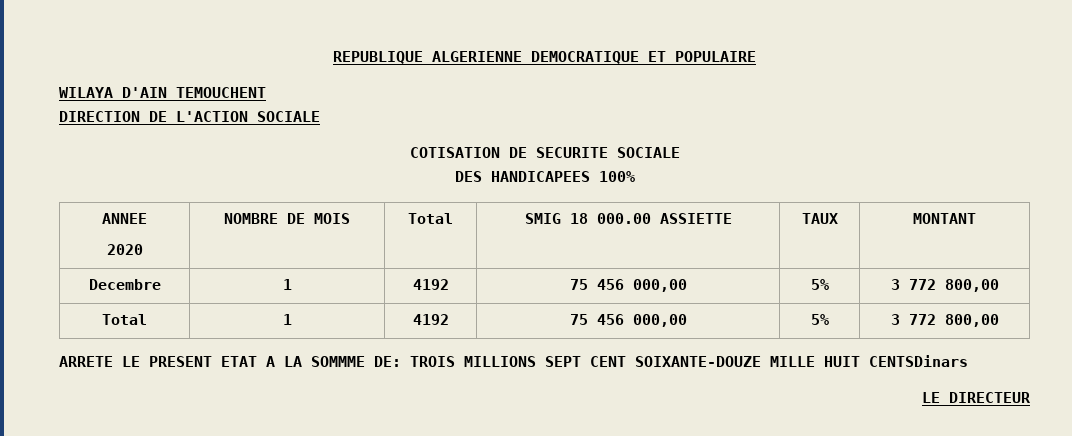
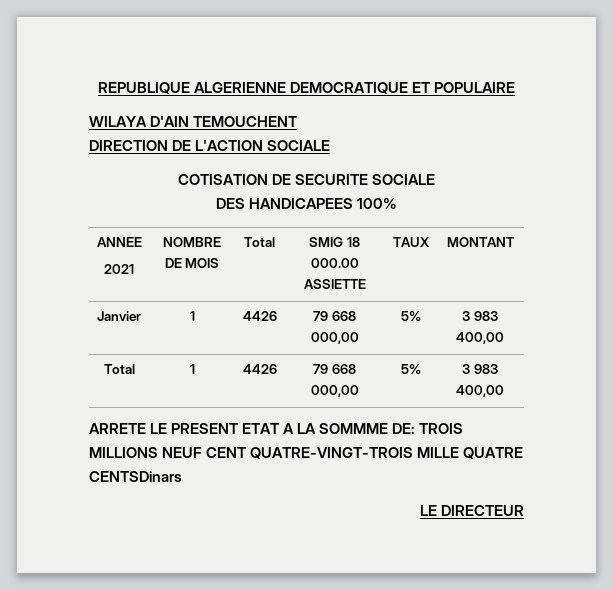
[106,244,143,255] 2020 -> [104,264,134,274] 2021
[88,279,161,290] [282,279,292,290] [412,279,449,290] [569,279,687,292] [810,279,829,290] [890,279,999,292] Decembre | 1 | 4192 | 75 456 000,00 | 5% | 3 772 800,00 -> [97,311,141,321] [189,311,195,321] [242,311,277,321] [313,311,356,321] [310,332,359,344] [401,311,421,321] [462,311,498,321] [456,332,504,344] Janvier | 1 | 4426 | 79 668 000,00 | 5% | 3 983 400,00
[412,314,449,325] [569,314,687,327] [810,314,829,325] [890,314,999,327] 4192 | 75 456 000,00 | 5% | 3 772 800,00 -> [242,364,277,374] [313,364,356,374] [310,385,359,397] [401,364,421,374] [462,364,498,374] [456,385,504,397] 4426 | 79 668 000,00 | 5% | 3 983 400,00
[545,356,860,367] SEPT CENT SOIXANTE-DOUZE MILLE HUIT -> [162,447,524,459] NEUF CENT QUATRE-VINGT-TROIS MILLE QUATRE

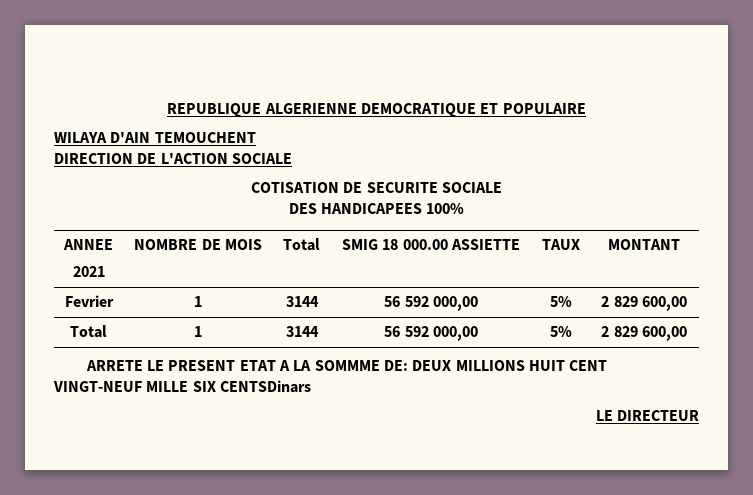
[97,311,141,321] [189,311,195,321] [242,311,277,321] [313,311,356,321] [310,332,359,344] [401,311,421,321] [462,311,498,321] [456,332,504,344] Janvier | 1 | 4426 | 79 668 000,00 | 5% | 3 983 400,00 -> [64,295,114,307] [194,296,202,307] [285,296,319,307] [384,296,478,311] [550,296,572,307] [601,296,687,311] Fevrier | 1 | 3144 | 56 592 000,00 | 5% | 2 829 600,00
[242,364,277,374] [313,364,356,374] [310,385,359,397] [401,364,421,374] [462,364,498,374] [456,385,504,397] 4426 | 79 668 000,00 | 5% | 3 983 400,00 -> [285,326,319,337] [384,326,478,341] [550,326,572,337] [601,326,687,341] 3144 | 56 592 000,00 | 5% | 2 829 600,00
[419,423,464,434] [89,447,524,459] TROIS MILLIONS NEUF CENT QUATRE-VINGT-TROIS MILLE QUATRE -> [412,360,608,371] [53,381,216,392] DEUX MILLIONS HUIT CENT VINGT-NEUF MILLE SIX

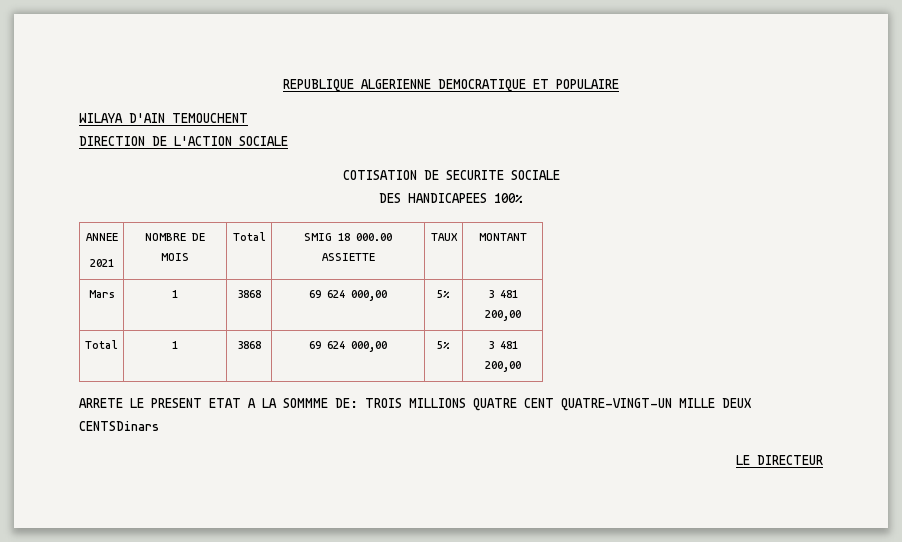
[64,295,114,307] [194,296,202,307] [285,296,319,307] [384,296,478,311] [550,296,572,307] [601,296,687,311] Fevrier | 1 | 3144 | 56 592 000,00 | 5% | 2 829 600,00 -> [88,290,115,298] [172,290,178,298] [237,290,261,298] [309,290,387,301] [437,290,450,298] [487,290,518,298] [484,310,521,321] Mars | 1 | 3868 | 69 624 000,00 | 5% | 3 481 200,00
[285,326,319,337] [384,326,478,341] [550,326,572,337] [601,326,687,341] 3144 | 56 592 000,00 | 5% | 2 829 600,00 -> [237,341,261,349] [309,341,387,352] [437,341,450,349] [487,341,518,349] [484,361,521,372] 3868 | 69 624 000,00 | 5% | 3 481 200,00
[412,360,608,371] [53,381,216,392] DEUX MILLIONS HUIT CENT VINGT-NEUF MILLE SIX -> [365,398,752,411] TROIS MILLIONS QUATRE CENT QUATRE-VINGT-UN MILLE DEUX

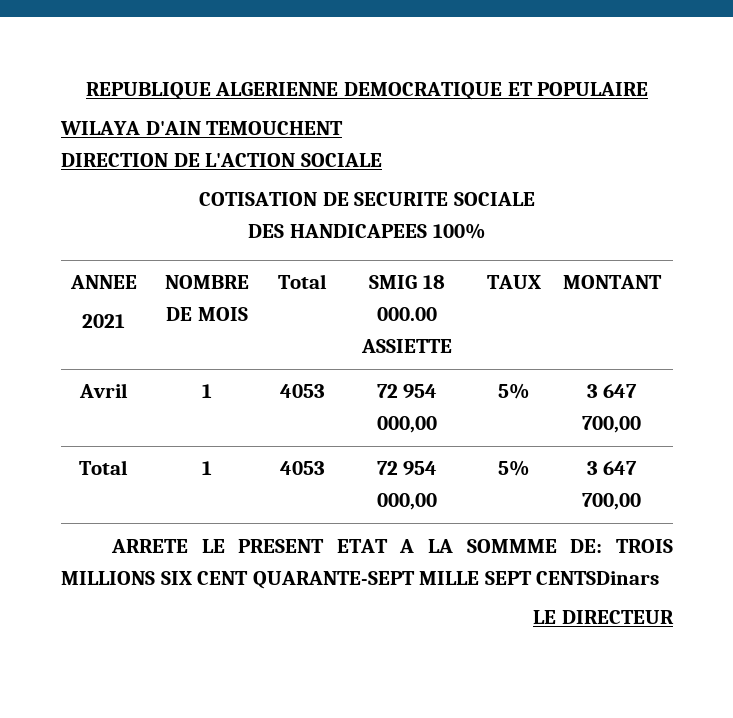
[88,290,115,298] [172,290,178,298] [237,290,261,298] [309,290,387,301] [437,290,450,298] [487,290,518,298] [484,310,521,321] Mars | 1 | 3868 | 69 624 000,00 | 5% | 3 481 200,00 -> [78,383,128,398] [201,384,212,398] [280,384,325,398] [376,384,438,399] [377,416,437,433] [498,383,530,399] [586,384,638,398] [582,416,641,433] Avril | 1 | 4053 | 72 954 000,00 | 5% | 3 647 700,00
[237,341,261,349] [309,341,387,352] [437,341,450,349] [487,341,518,349] [484,361,521,372] 3868 | 69 624 000,00 | 5% | 3 481 200,00 -> [280,461,325,475] [376,461,438,476] [377,493,437,510] [498,460,530,476] [586,461,638,475] [582,493,641,510] 4053 | 72 954 000,00 | 5% | 3 647 700,00
[473,398,752,411] QUATRE CENT QUATRE-VINGT-UN MILLE DEUX -> [160,571,532,589] SIX CENT QUARANTE-SEPT MILLE SEPT

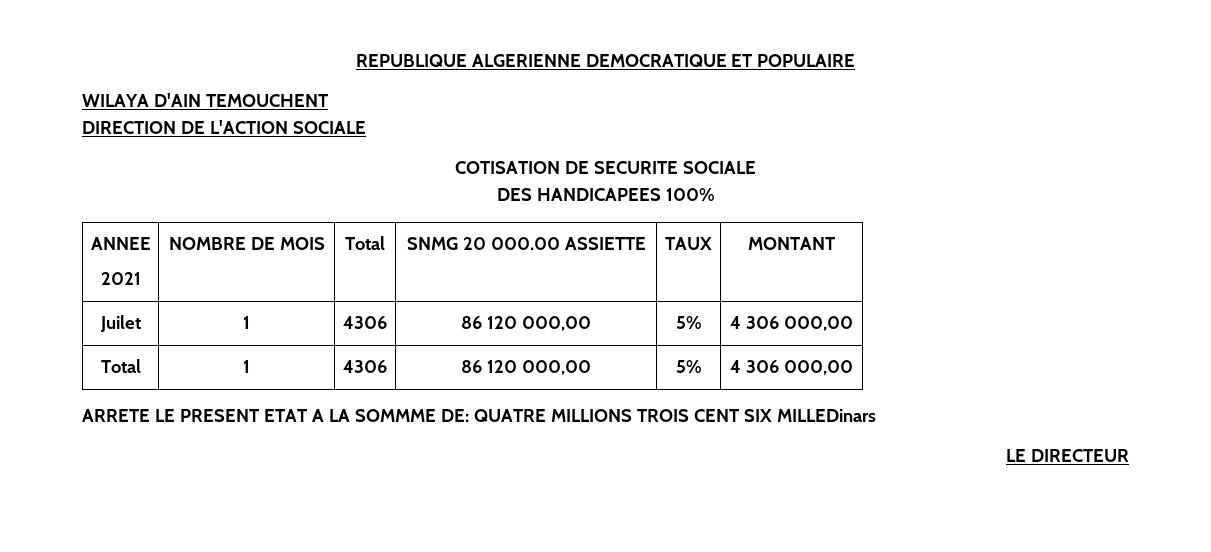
[369,275,445,289] SMIG 18 -> [406,237,486,250] SNMG 20
[78,383,128,398] [201,384,212,398] [280,384,325,398] [376,384,438,399] [377,416,437,433] [498,383,530,399] [586,384,638,398] [582,416,641,433] Avril | 1 | 4053 | 72 954 000,00 | 5% | 3 647 700,00 -> [99,315,141,332] [243,316,250,329] [343,316,387,329] [461,316,591,331] [675,316,702,329] [730,316,853,331] Juilet | 1 | 4306 | 86 120 000,00 | 5% | 4 306 000,00
[280,461,325,475] [376,461,438,476] [377,493,437,510] [498,460,530,476] [586,461,638,475] [582,493,641,510] 4053 | 72 954 000,00 | 5% | 3 647 700,00 -> [343,360,387,373] [461,360,591,375] [675,360,702,373] [730,360,853,375] 4306 | 86 120 000,00 | 5% | 4 306 000,00
[616,539,673,553] [61,571,660,589] TROIS MILLIONS SIX CENT QUARANTE-SEPT MILLE SEPT CENTSDinars -> [473,409,876,422] QUATRE MILLIONS TROIS CENT SIX MILLEDinars

